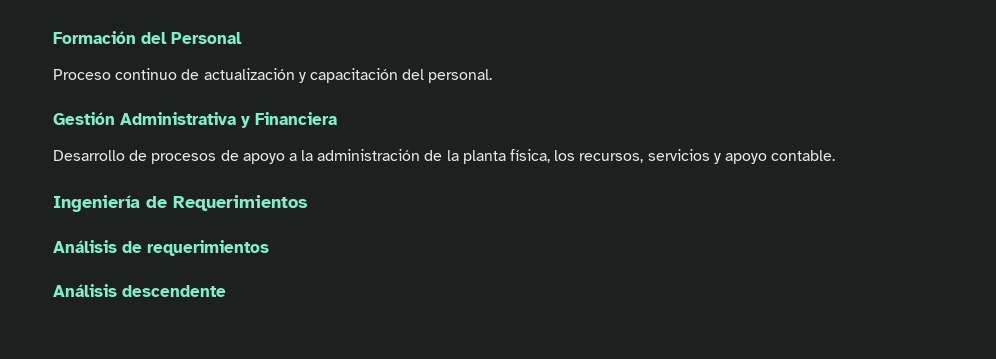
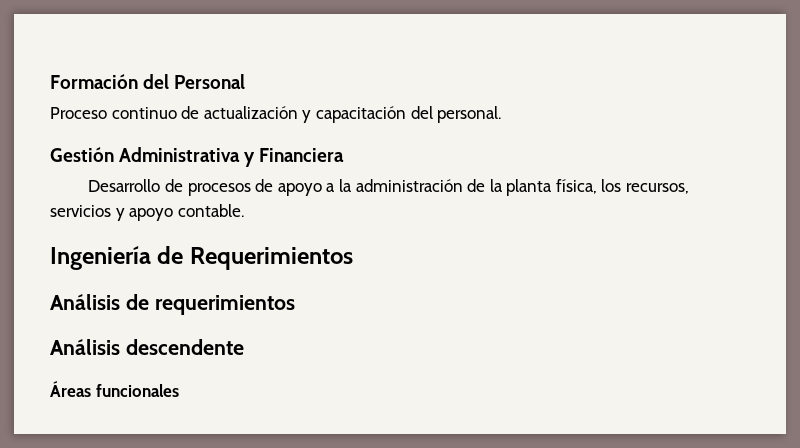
(226, 291) none -> [50,381,179,397] // Áreas funcionales

